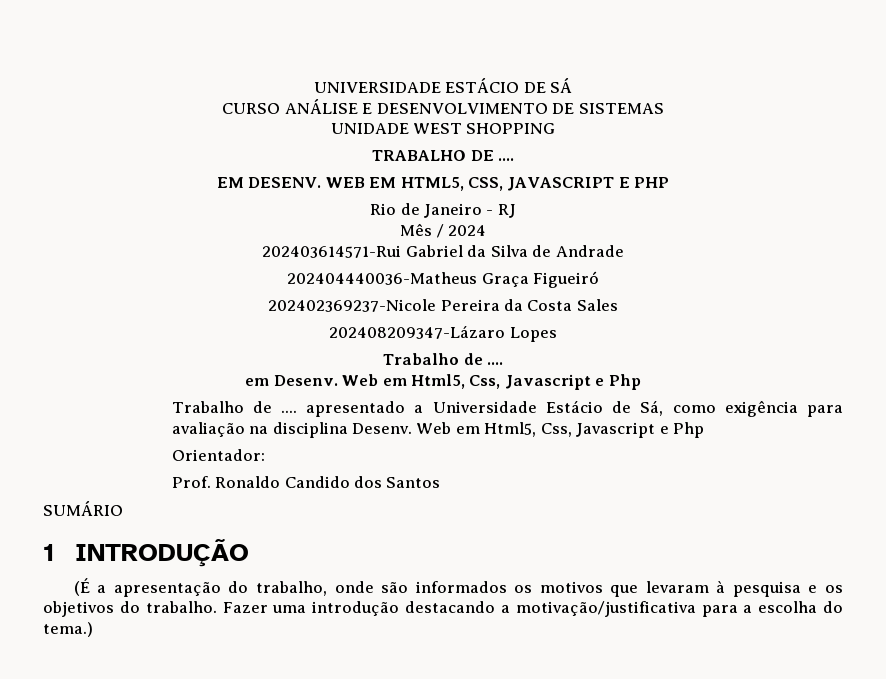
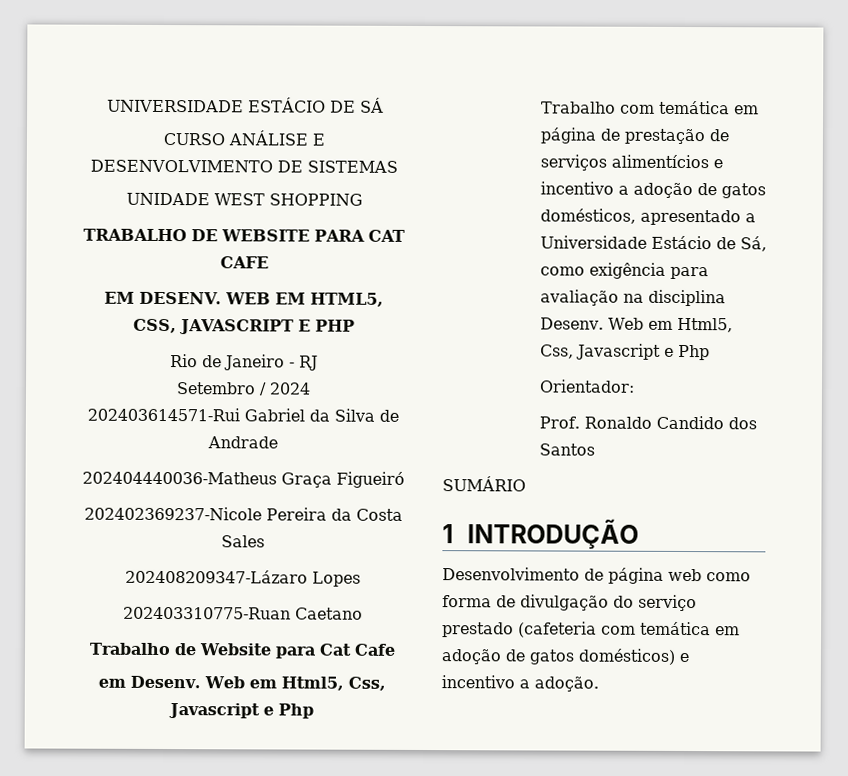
[497,158,514,161] .... -> [220,229,406,242] [219,256,269,269] WEBSITE PARA CAT CAFE
[400,223,433,236] Mês -> [176,382,256,395] Setembro
[383,353,503,365] // Trabalho de .... -> [123,606,363,620] [88,642,397,659] // 202403310775-Ruan Caetano // Trabalho de Website para Cat Cafe
[252,401,298,413] de .... -> [619,100,759,115] [539,127,729,145] [539,154,723,171] [539,181,766,199] [539,208,636,224] com temática em página de prestação de serviços alimentícios e incentivo a adoção de gatos domésticos,
[73,578,843,597] [43,601,844,617] [43,622,93,637] (É a apresentação do trabalho, onde são informados os motivos que levaram à pesquisa e os objetivos do trabalho. Fazer uma introdução destacando a motivação/justificativa para a escolha do tema.) -> [442,567,751,584] [442,594,697,612] [442,621,740,638] [441,648,689,665] [441,675,599,692] Desenvolvimento de página web como forma de divulgação do serviço prestado (cafeteria com temática em adoção de gatos domésticos) e incentivo a adoção.

